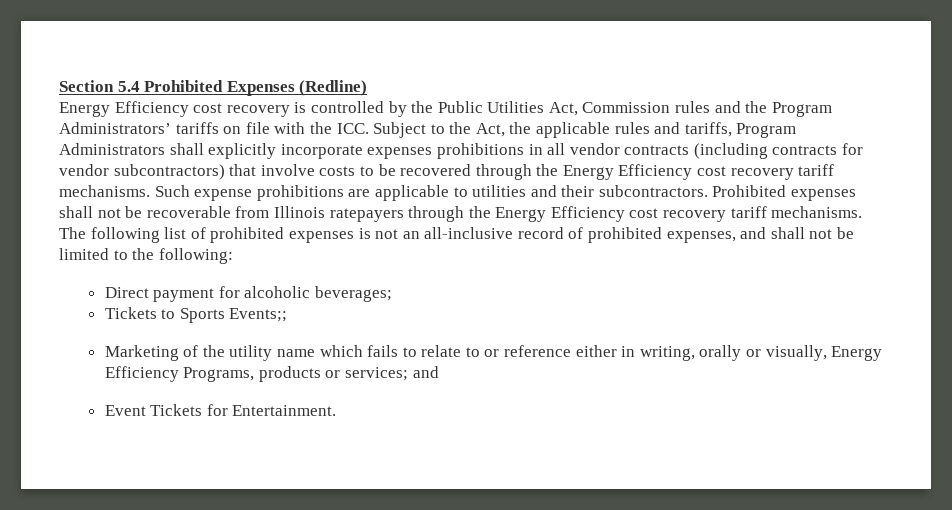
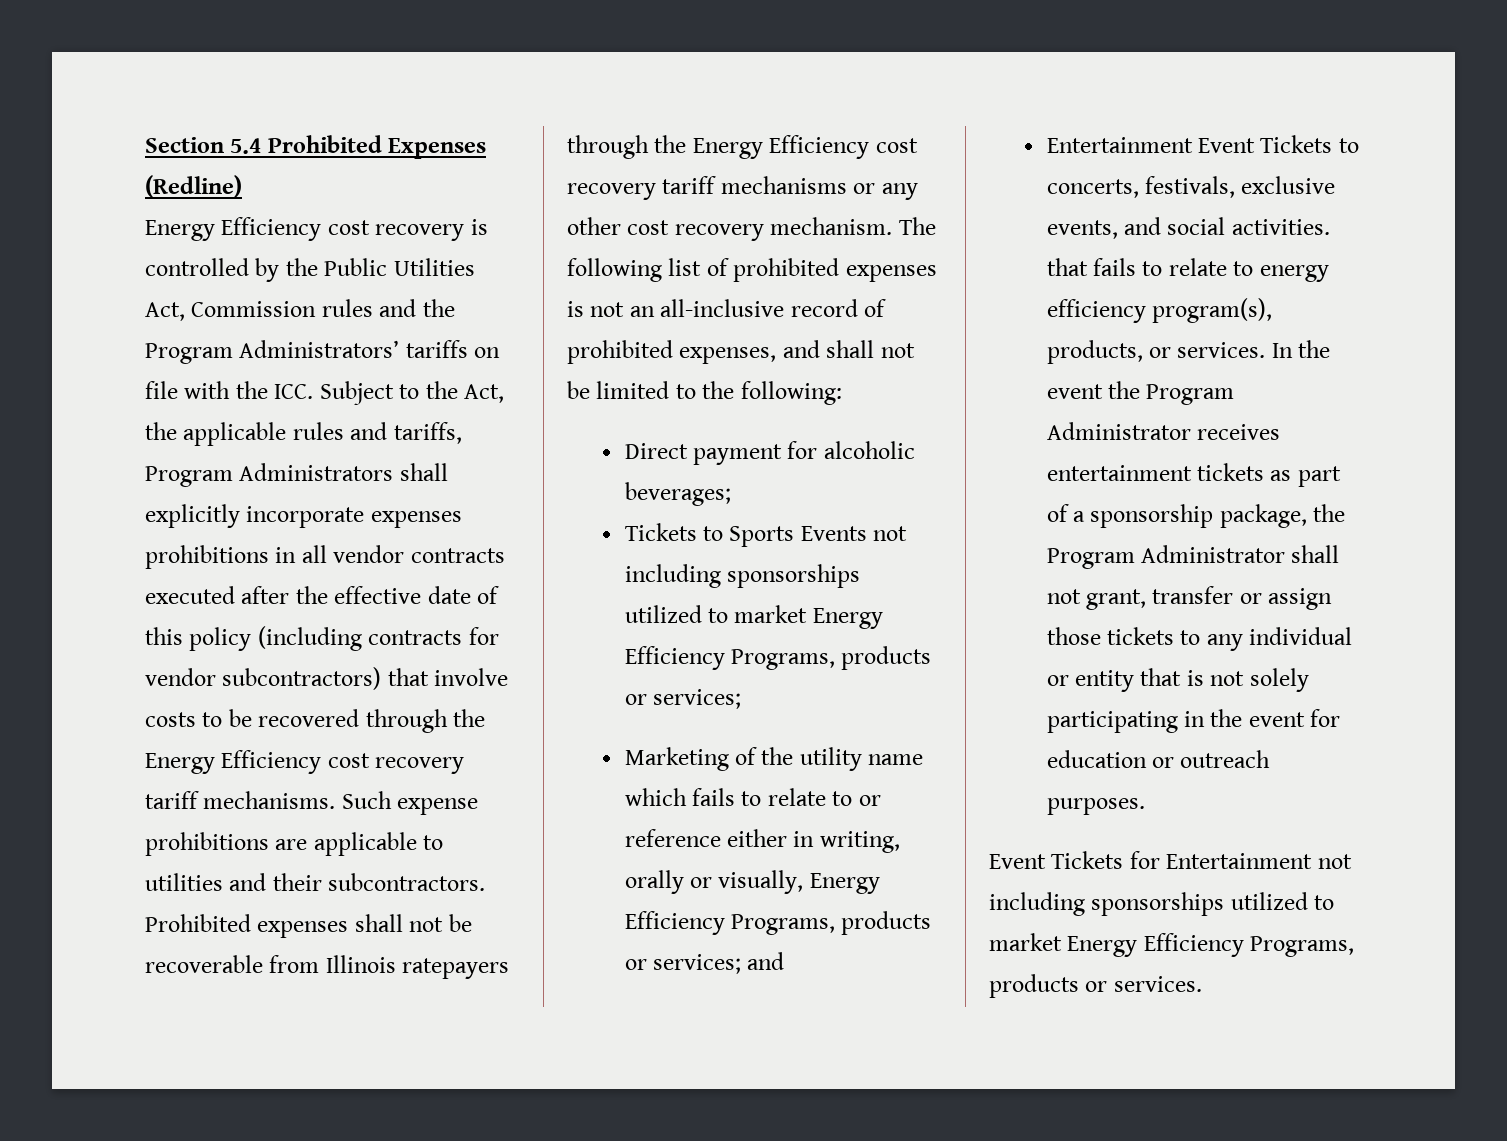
(690, 150) none -> [145,586,500,604] [145,627,252,651] executed after the effective date of this policy
[771,206,863,218] mechanisms. -> [720,176,918,200] [567,217,893,241] mechanisms or any other cost recovery mechanism.
[229,308,288,322] Events;; -> [800,526,908,541] [624,564,860,588] [624,605,883,629] [624,646,932,670] [624,689,741,709] Events not including sponsorships utilized to market Energy Efficiency Programs, products or services;
[104,404,337,416] Event Tickets for Entertainment. -> [1046,135,1359,153] [1046,176,1336,198] [1046,217,1330,239] [1046,258,1329,282] [1046,298,1272,323] [1046,340,1331,364] [1046,381,1235,405] [1046,422,1280,440] [1046,463,1341,487] [1046,504,1346,528] [1046,545,1340,569] [1046,586,1333,610] [1046,627,1353,651] [1046,668,1309,692] [1046,709,1341,733] [1046,750,1271,768] [1046,798,1145,815] [989,851,1352,869] [989,892,1335,916] [989,933,1355,957] [989,974,1202,998] Entertainment Event Tickets to concerts, festivals, exclusive events, and social activities. that fails to relate to energy efficiency program(s), products, or services. In the event the Program Administrator receives entertainment tickets as part of a sponsorship package, the Program Administrator shall not grant, transfer or assign those tickets to any individual or entity that is not solely participating in the event for education or outreach purposes. // Event Tickets for Entertainment not including sponsorships utilized to market Energy Efficiency Programs, products or services.

